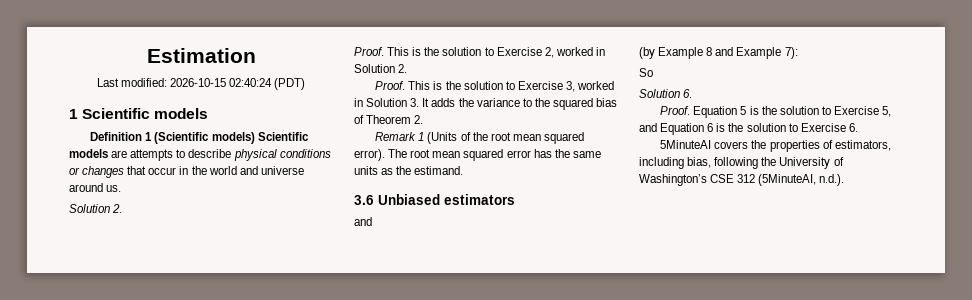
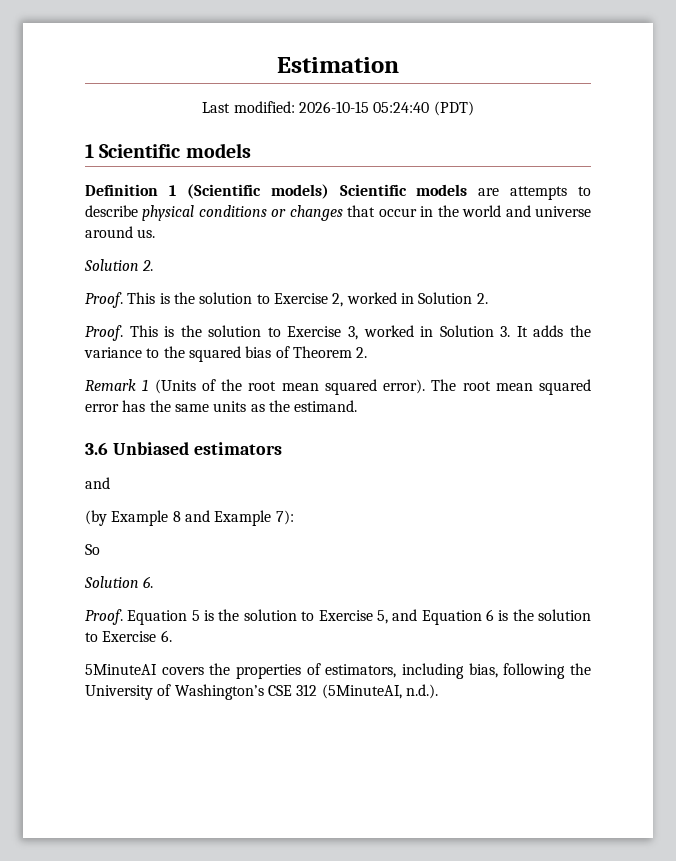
[229,78,273,87] 02:40:24 -> [373,102,430,113] 05:24:40

